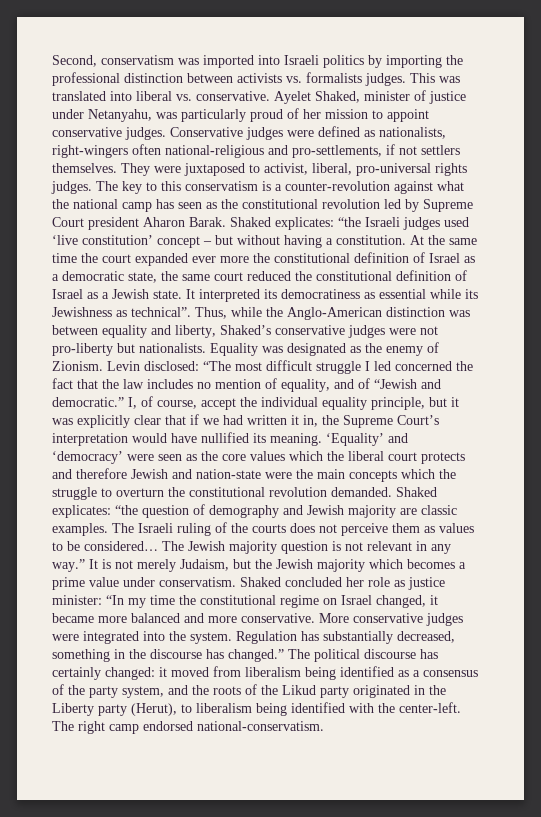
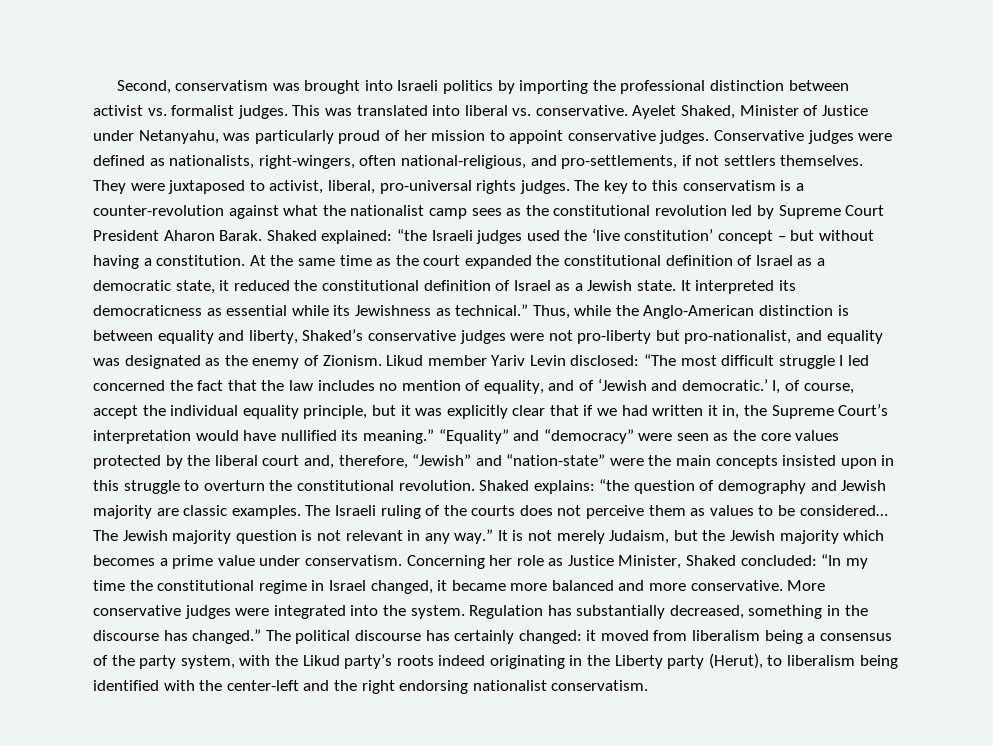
[203,55,254,68] imported -> [304,80,361,94] brought
[237,72,362,83] activists vs. formalists -> [93,105,235,116] activist vs. formalist
[364,90,466,104] minister of justice -> [739,105,868,116] Minister of Justice
[52,144,264,158] right-wingers often national-religious -> [258,155,526,169] right-wingers, often national-religious,
[73,199,202,212] national camp has seen -> [350,205,502,219] nationalist camp sees
[88,217,139,230] president -> [93,230,159,241] President
[275,217,334,230] explicates: -> [321,230,393,244] explained:
(469, 222) none -> [564,230,588,241] the
(77, 258) none -> [376,258,392,266] as
[192,256,249,263] ever more -> (532, 262) none
[161,271,243,281] the same court -> [219,280,230,291] it
[281,289,360,299] democratiness -> [93,305,202,316] democraticness
[131,307,191,317] technical”. -> [455,304,529,316] technical.”
[449,310,470,317] was -> [837,305,849,316] is
[139,343,258,356] nationalists. Equality -> [684,330,883,344] pro-nationalist, and equality
(103, 366) none -> [386,355,526,366] Likud member Yariv
[374,379,441,389] [52,397,124,407] “Jewish and democratic.” -> [597,378,768,391] ‘Jewish and democratic.’
[270,433,408,446] [52,451,123,464] meaning. ‘Equality’ and ‘democracy’ -> [362,429,634,444] meaning.” “Equality” and “democracy”
[289,451,323,461] which -> [93,455,183,469] protected by
[421,452,465,464] [52,468,456,482] protects and therefore Jewish and nation-state were the main concepts which the -> [303,454,895,469] [93,480,119,491] and, therefore, “Jewish” and “nation-state” were the main concepts insisted upon in this
[269,487,437,497] [52,505,111,518] revolution demanded. Shaked explicates: -> [398,480,595,494] revolution. Shaked explains:
[240,577,342,587] Shaked concluded -> [406,555,485,569] Concerning
[408,577,445,590] [52,595,102,605] justice minister: -> [567,555,817,569] Justice Minister, Shaked concluded:
[323,598,337,605] on -> [311,580,325,591] in
[340,666,409,677] identified as -> (803, 637) none
[168,684,410,698] and the roots of the Likud party originated -> [239,654,565,669] with the Likud party’s roots indeed originating
[399,702,461,713] [52,721,324,734] center-left. The right camp endorsed national-conservatism. -> [226,680,649,694] center-left and the right endorsing nationalist conservatism.

